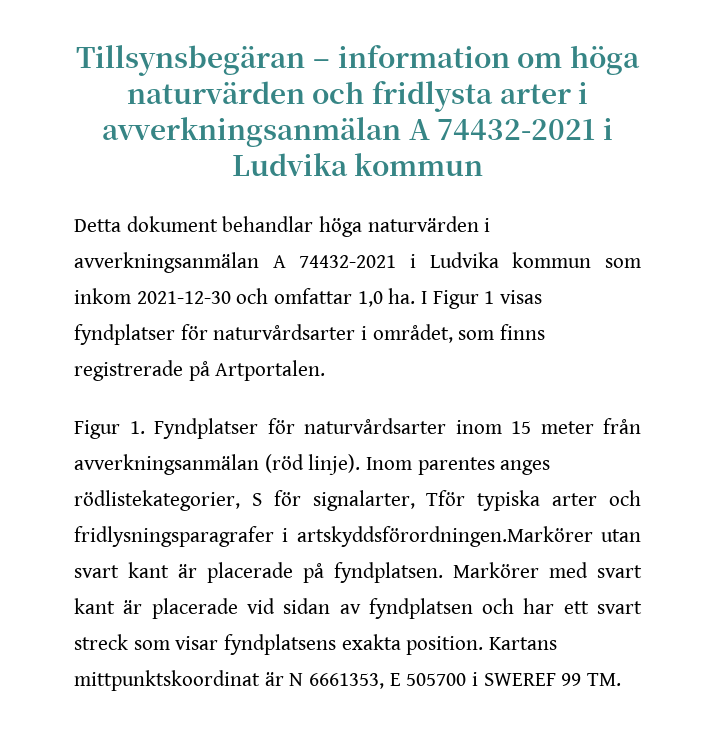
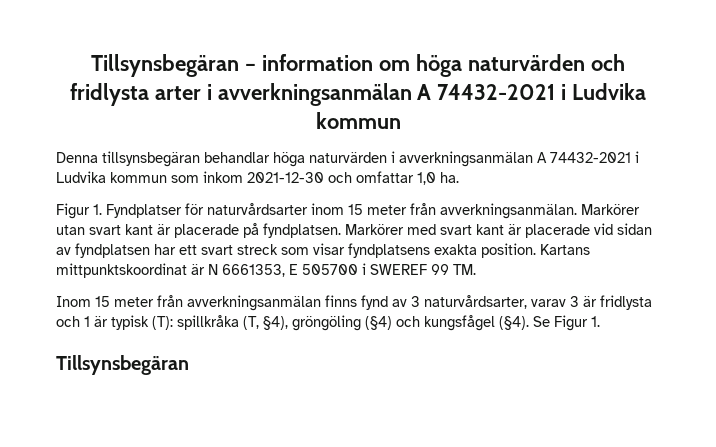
[74,216,218,232] Detta dokument -> [56,151,200,167] Denna tillsynsbegäran
[421,290,543,309] [74,324,546,345] [74,360,326,381] I Figur 1 visas fyndplatser för naturvårdsarter i området, som finns registrerade på Artportalen. -> (459, 177) none
[74,454,551,475] [74,490,641,511] [74,526,593,547] avverkningsanmälan (röd linje). Inom parentes anges rödlistekategorier, S för signalarter, Tför typiska arter och fridlysningsparagrafer i artskyddsförordningen.Markörer -> [440,203,640,219] avverkningsanmälan. Markörer
[482,598,515,614] och -> (150, 250) none
(622, 679) none -> [56,295,652,311] [56,315,600,331] [56,355,189,375] // Inom 15 meter från avverkningsanmälan finns fynd av 3 naturvårdsarter, varav 3 är fridlysta och 1 är typisk (T): spillkråka (T, §4), gröngöling (§4) och kungsfågel (§4). Se Figur 1. // Tillsynsbegäran

